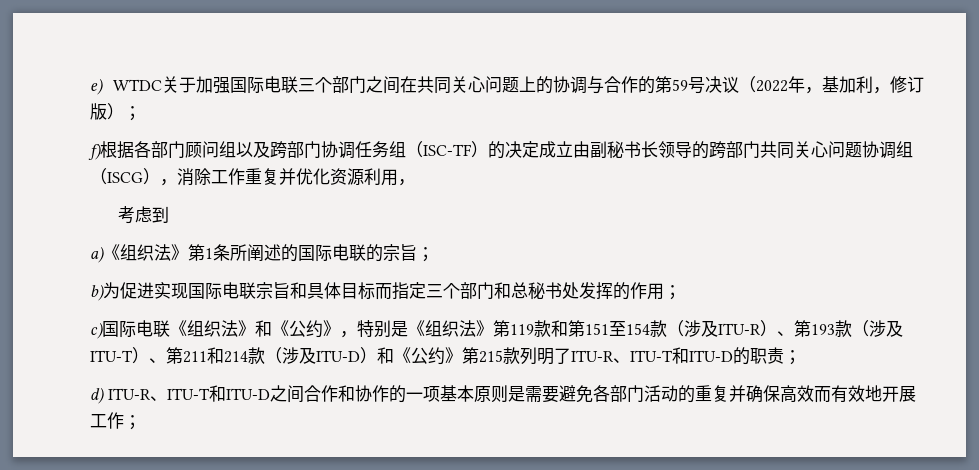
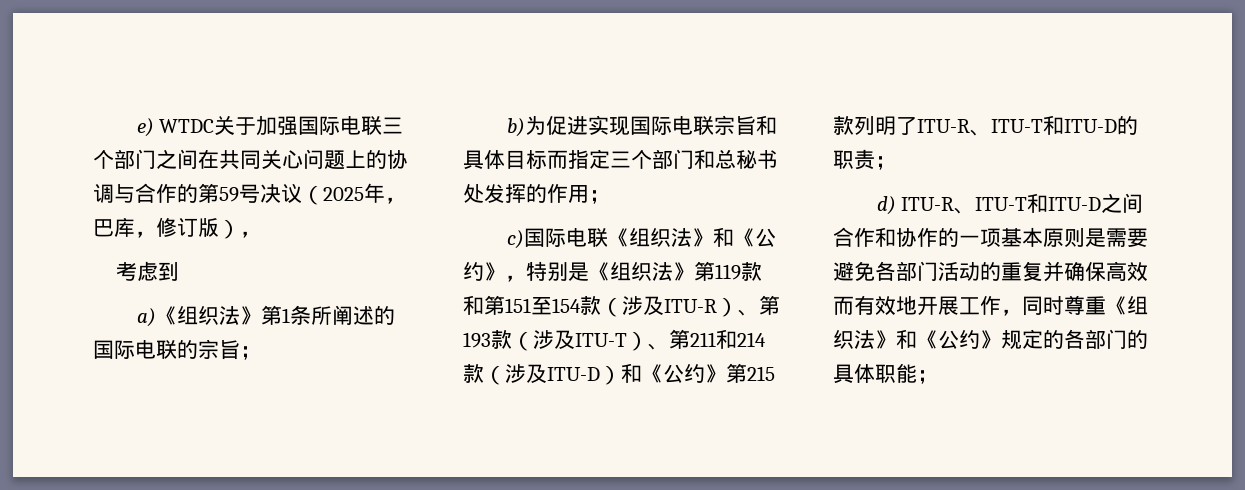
[756,76,924,94] [90,103,141,121] [88,141,913,160] [90,168,398,186] 2022年，基加利，修订版）； // f)根据各部门顾问组以及跨部门协调任务组（ISC-TF）的决定成立由副秘书长领导的跨部门共同关心问题协调组（ISCG），消除工作重复并优化资源利用 -> [323,183,406,204] [93,217,240,239] 2025年，巴库，修订版）
(124, 420) none -> [1001,295,1148,316] [833,329,1148,349] [833,363,917,384] ，同时尊重《组织法》和《公约》规定的各部门的具体职能

